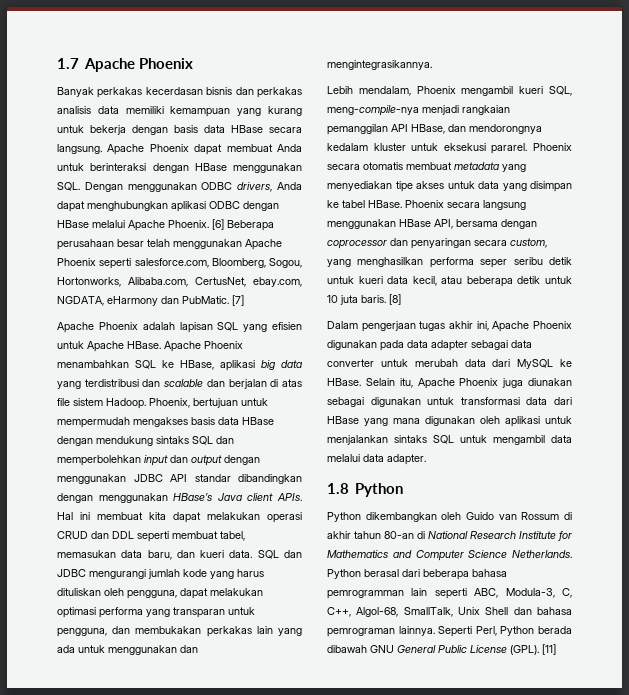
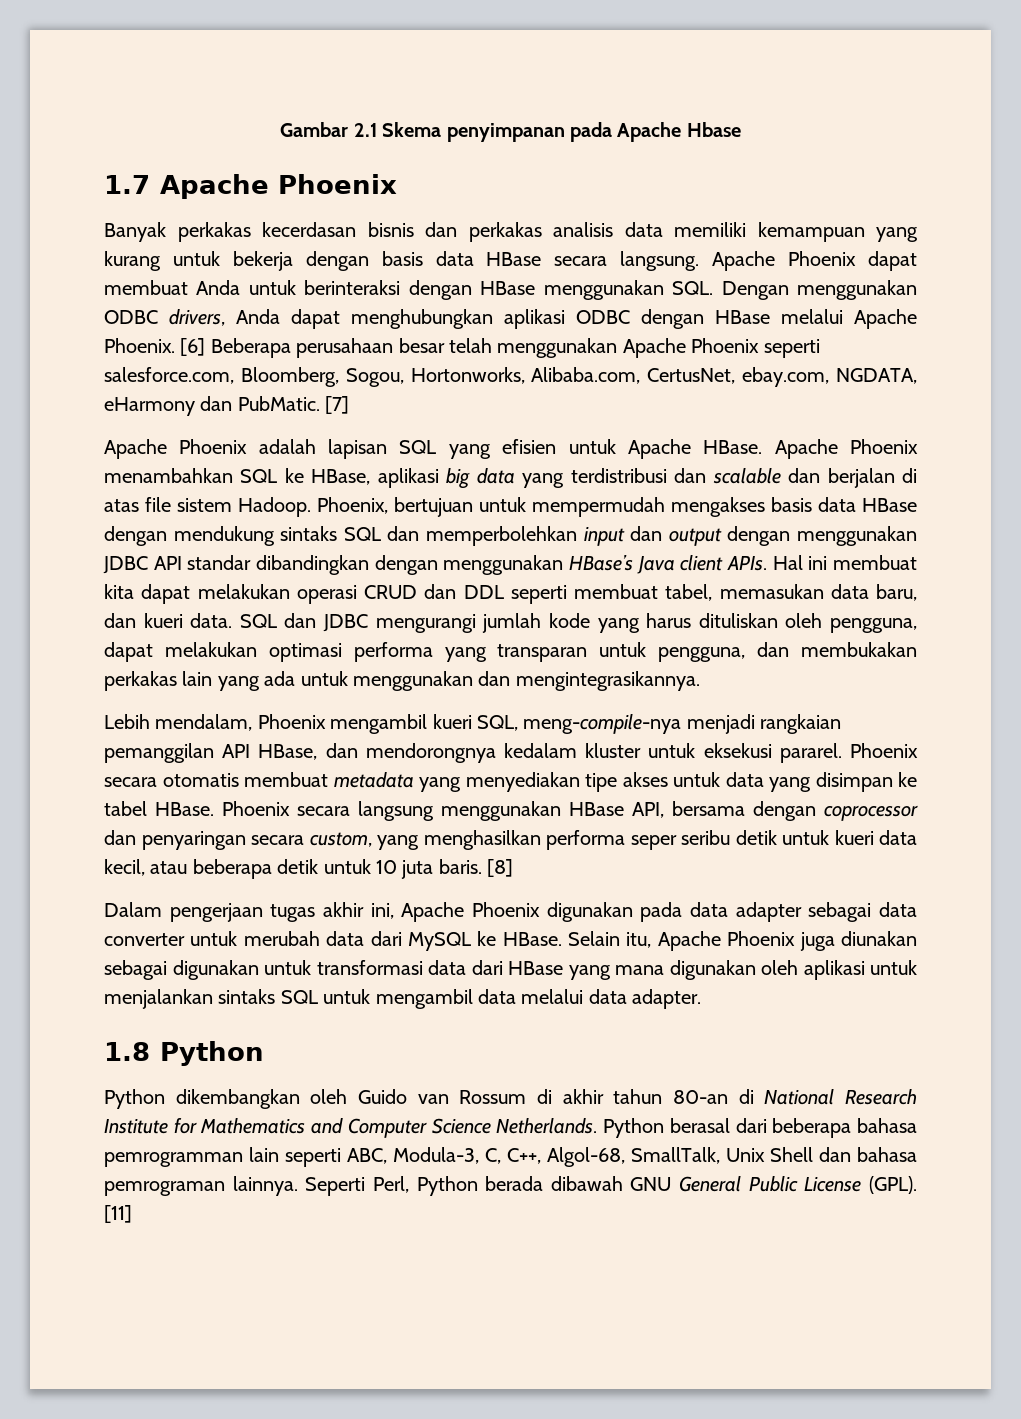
(57, 63) none -> [280,122,741,142] Gambar 2.1 Skema penyimpanan pada Apache Hbase //

